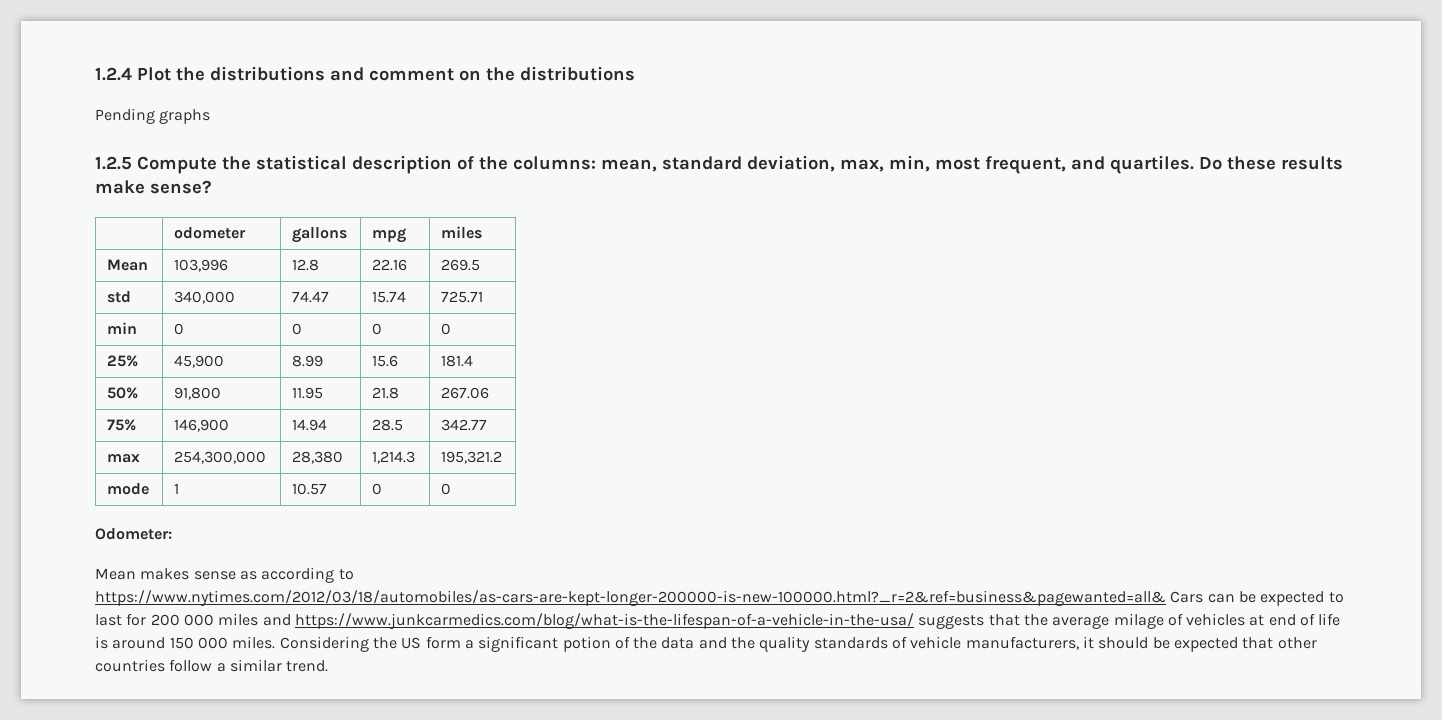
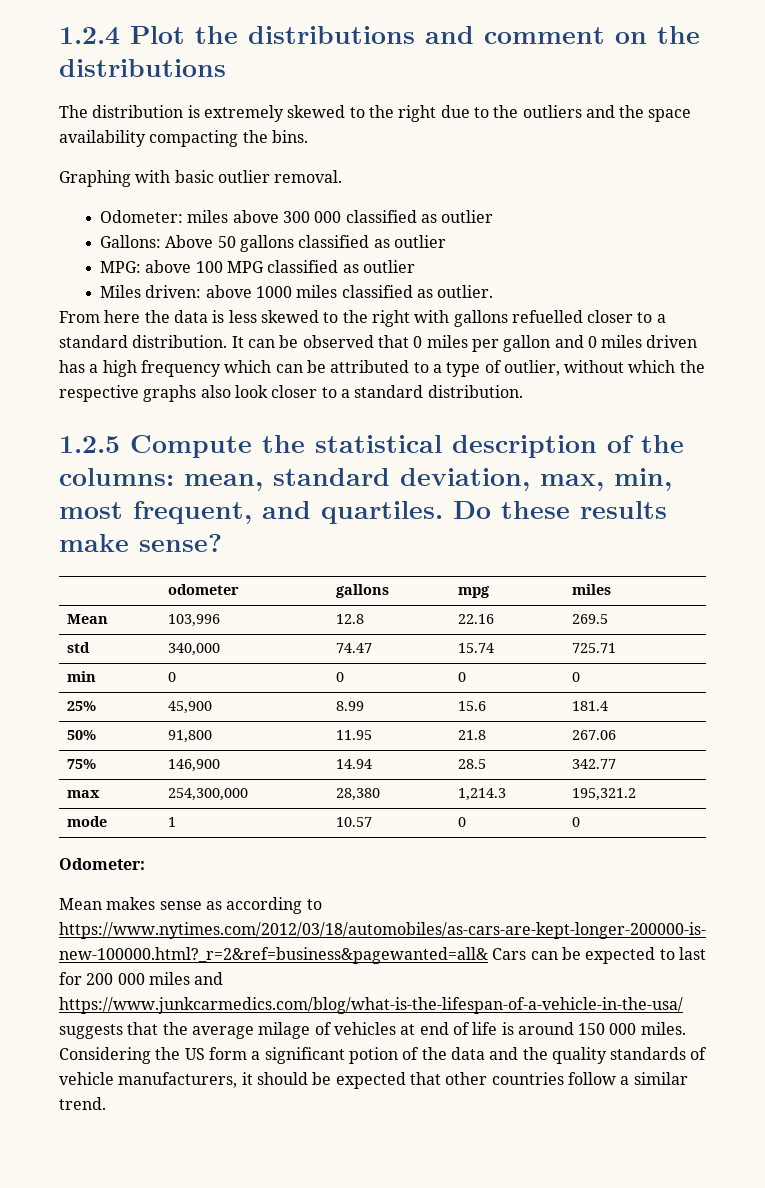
[95,108,211,124] Pending graphs -> [59,105,692,122] [59,130,308,147] [59,170,343,187] [99,210,494,223] [99,235,446,252] [99,260,415,273] [99,285,494,298] [59,310,666,327] [59,335,698,352] [59,360,705,377] [59,385,523,402] The distribution is extremely skewed to the right due to the outliers and the space availability compacting the bins. // Graphing with basic outlier removal. // Odometer: miles above 300 000 classified as outlier // Gallons: Above 50 gallons classified as outlier // MPG: above 100 MPG classified as outlier // Miles driven: above 1000 miles classified as outlier. // From here the data is less skewed to the right with gallons refuelled closer to a standard distribution. It can be observed that 0 miles per gallon and 0 miles driven has a high frequency which can be attributed to a type of outlier, without which the respective graphs also look closer to a standard distribution.

